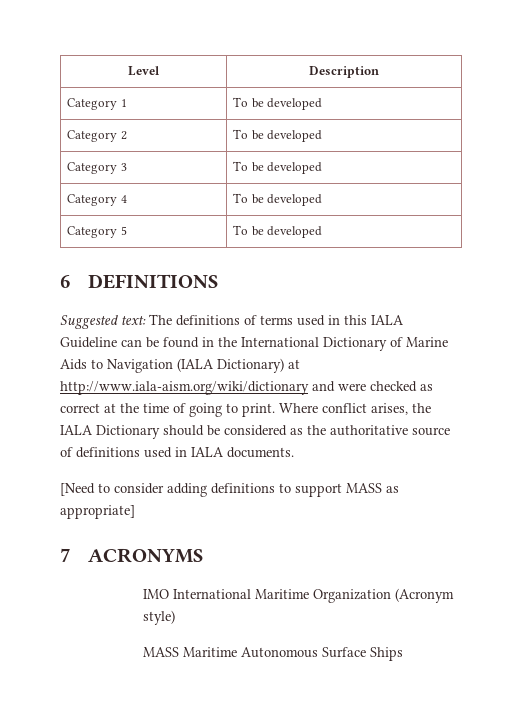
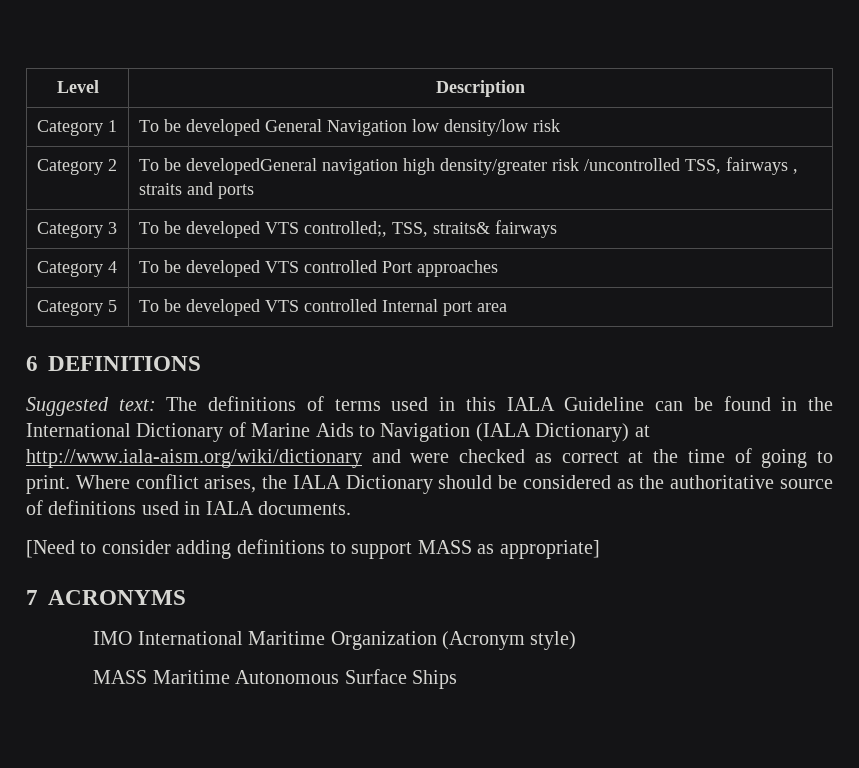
(323, 104) none -> [265,119,561,136] General Navigation low density/low risk
[267,130,323,142] developed -> [186,157,799,175] [139,182,255,199] developedGeneral navigation high density/greater risk /uncontrolled TSS, fairways , straits and ports
(323, 168) none -> [265,220,558,238] VTS controlled;, TSS, straits& fairways
(323, 200) none -> [265,260,499,277] VTS controlled Port approaches
(323, 232) none -> [265,299,508,316] VTS controlled Internal port area

